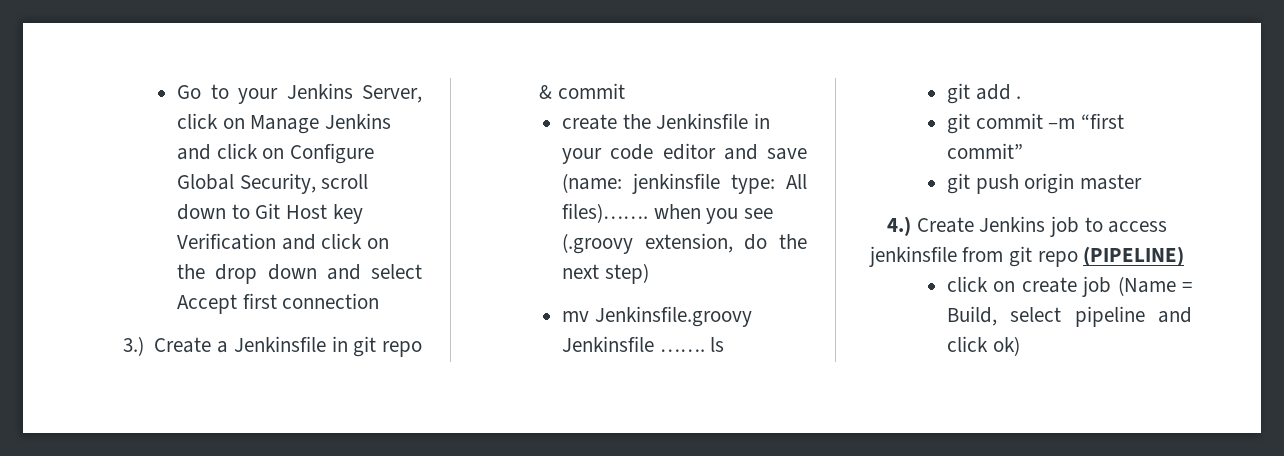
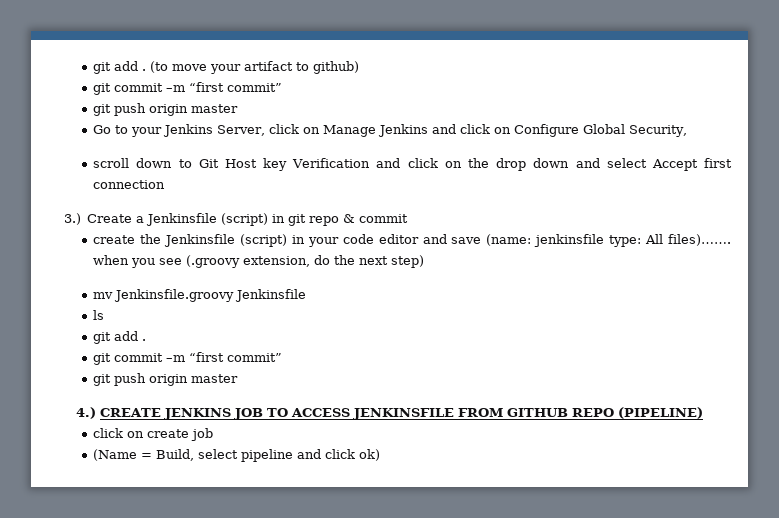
(177, 92) none -> [93,61,360,74] [93,82,283,95] [93,103,239,116] git add . (to move your artifact to github) // git commit –m “first commit” // git push origin master //
(316, 183) none -> (688, 131) //
(326, 344) none -> [221,213,269,226] (script)
(749, 121) none -> [240,234,288,247] (script)
[659,349,705,352] ……. -> (307, 295) //
[916,216,1168,237] [868,246,1078,267] Create Jenkins job to access jenkinsfile from git repo -> [100,408,614,420] CREATE JENKINS JOB TO ACCESS JENKINSFILE FROM GITHUB REPO
(1112, 286) none -> (214, 434) //

